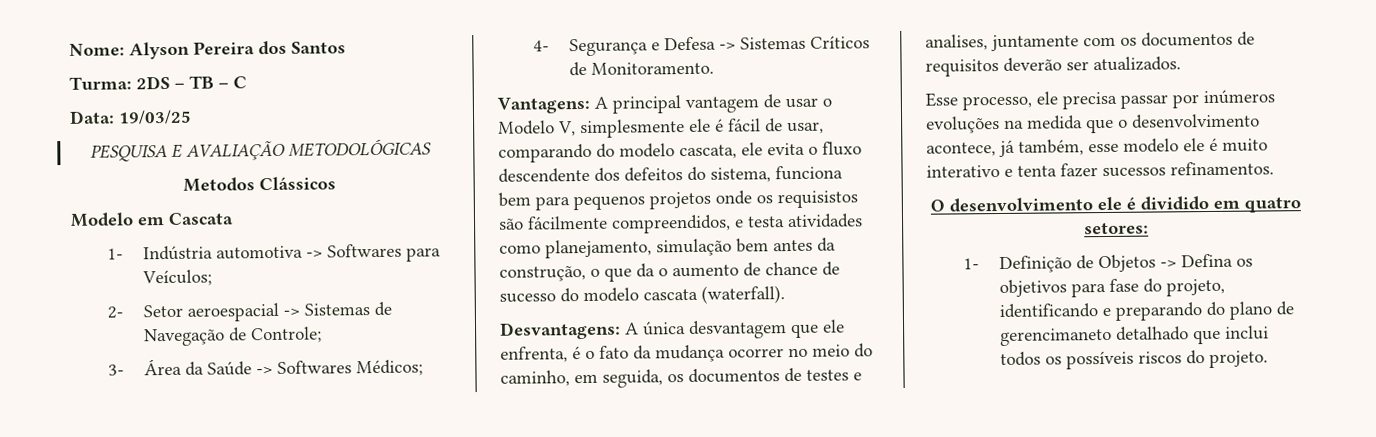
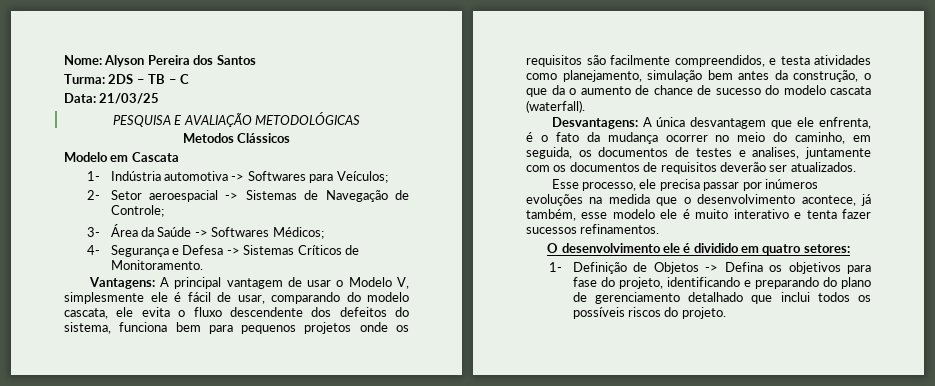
[118,109,192,125] 19/03/25 -> [99,93,160,104] 21/03/25
[777,190,858,209] [498,215,608,230] requisistos são fácilmente -> [526,55,670,67] requisitos são facilmente
[1000,327,1113,347] gerencimaneto -> [594,292,680,304] gerenciamento

